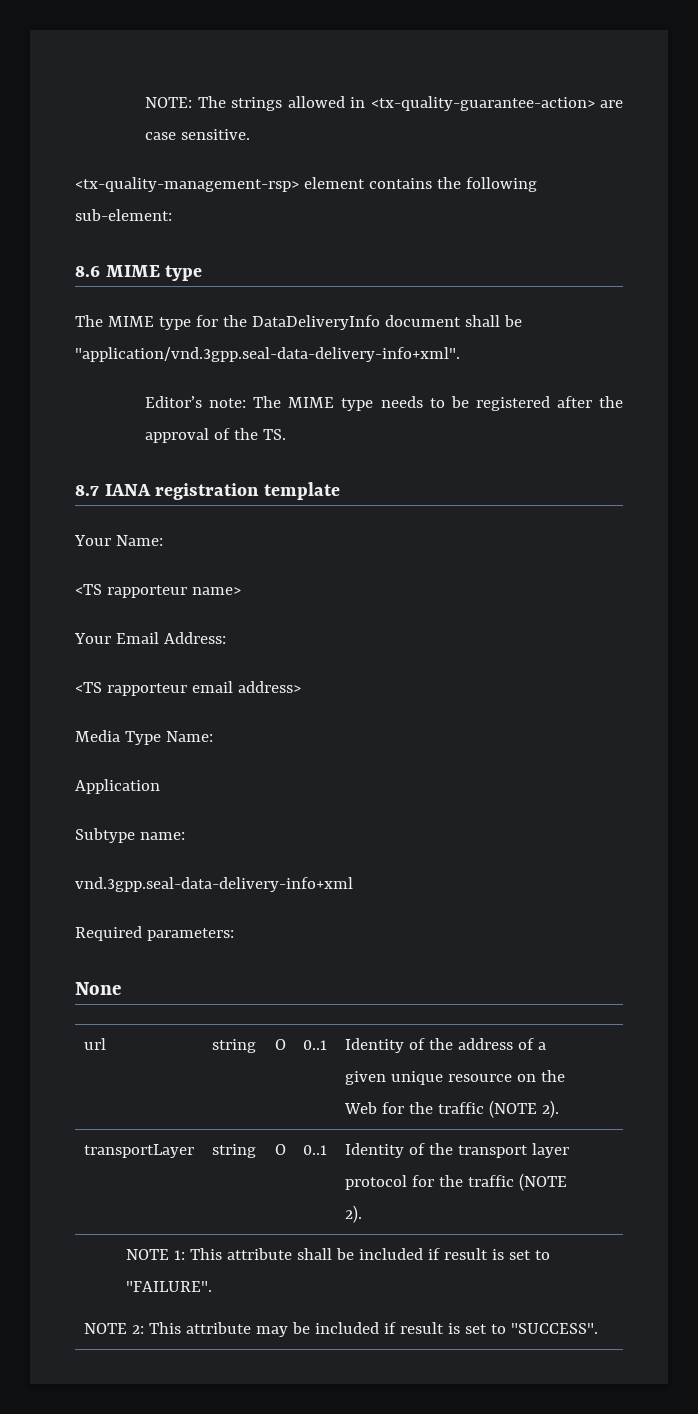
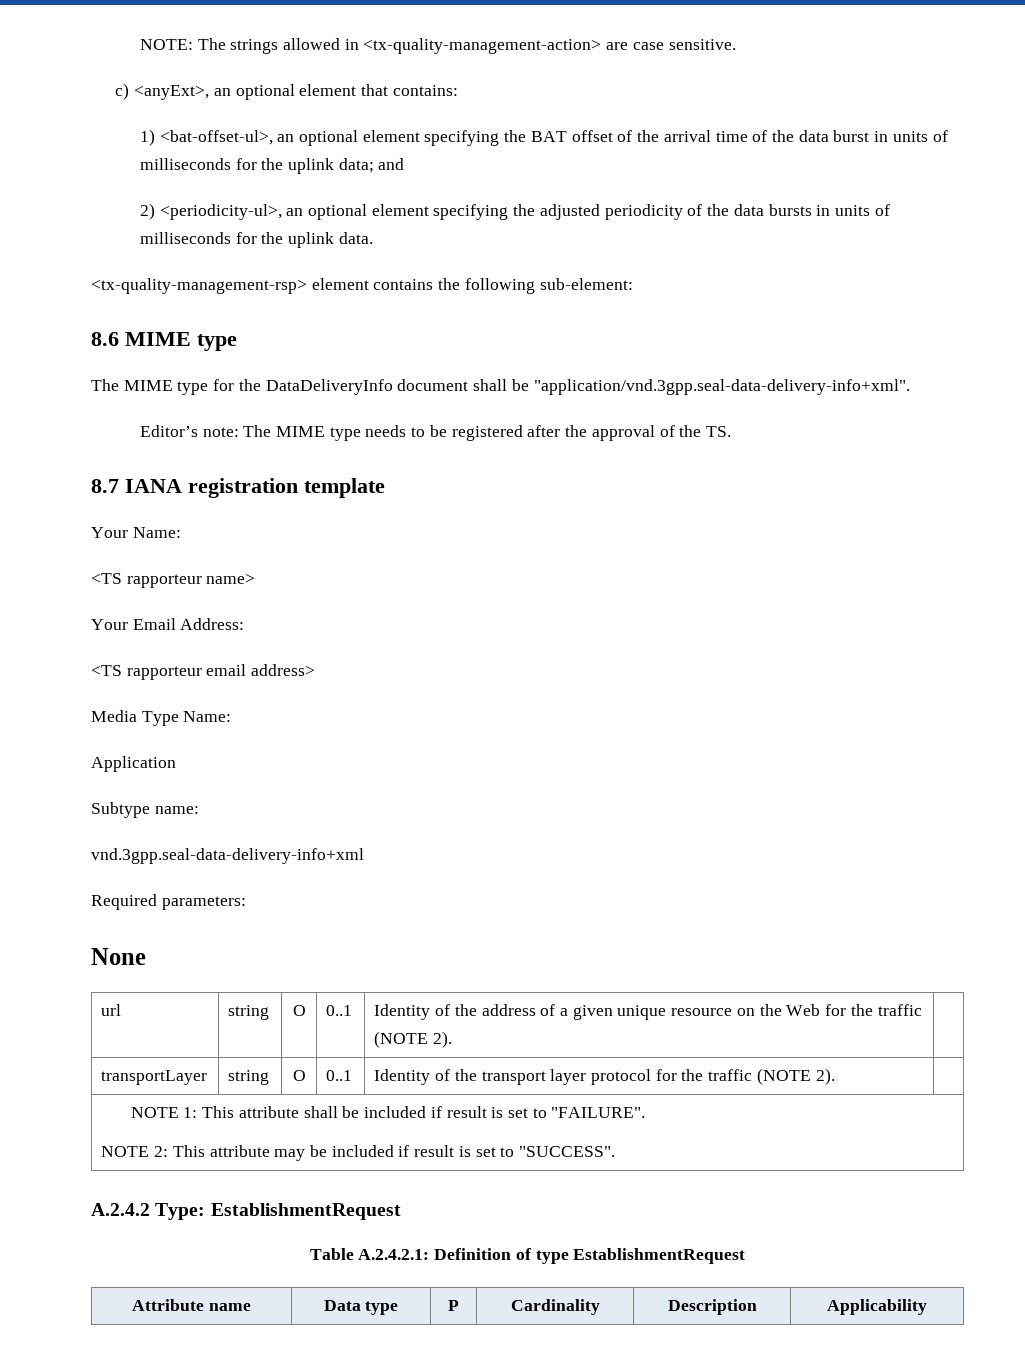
[370,96,595,111] <tx-quality-guarantee-action> -> [363,38,602,54] <tx-quality-management-action>
(251, 134) none -> [115,83,458,100] [139,129,948,146] [139,158,405,174] [139,203,890,220] [139,232,373,248] // c) <anyExt>, an optional element that contains: // 1) <bat-offset-ul>, an optional element specifying the BAT offset of the arrival time of the data burst in units of milliseconds for the uplink data; and // 2) <periodicity-ul>, an optional element specifying the adjusted periodicity of the data bursts in units of milliseconds for the uplink data.
(598, 1328) none -> [91,1203,401,1220] [309,1248,746,1264] [132,1299,251,1311] [323,1300,399,1315] [448,1300,459,1311] [510,1299,600,1315] [667,1299,757,1315] [827,1299,927,1315] // A.2.4.2 Type: EstablishmentRequest // Table A.2.4.2.1: Definition of type EstablishmentRequest // Attribute name | Data type | P | Cardinality | Description | Applicability

